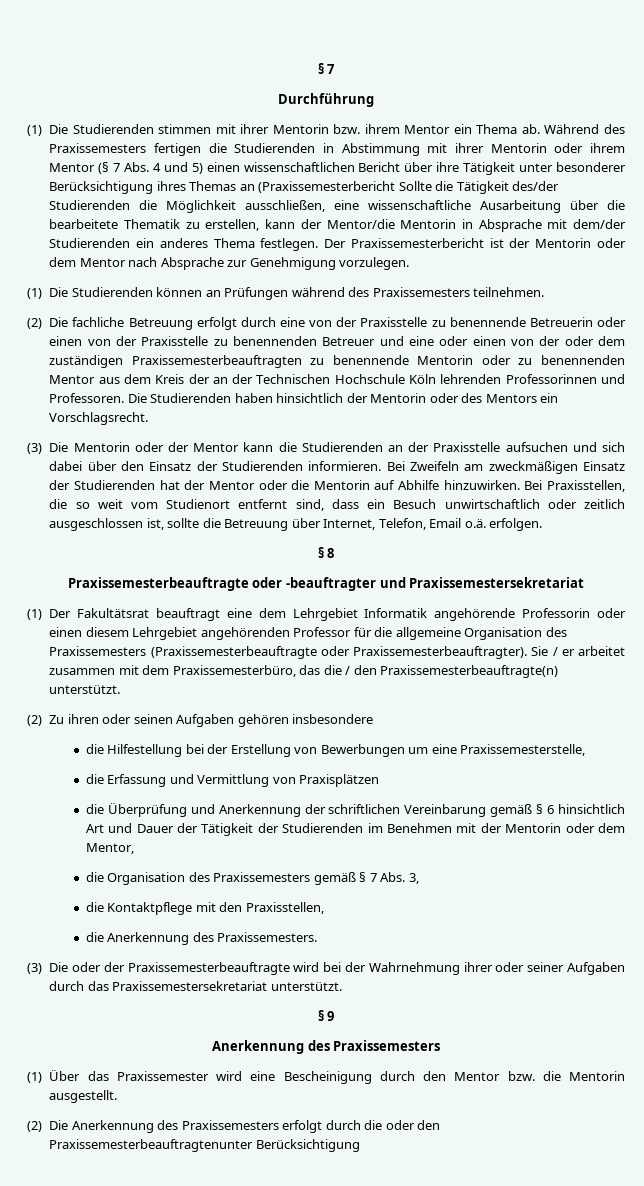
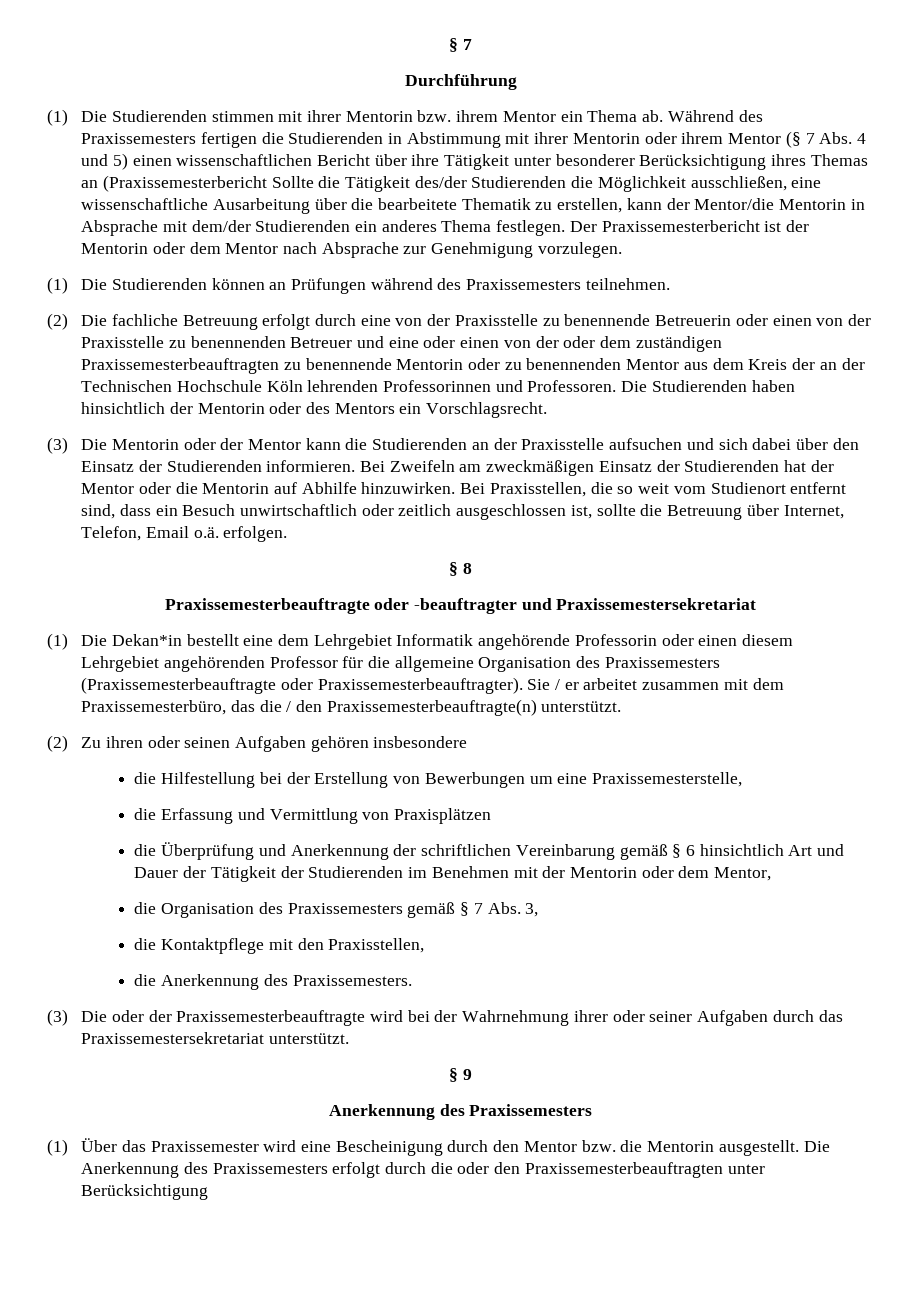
[49,608,221,621] Der Fakultätsrat beauftragt -> [81,634,239,646] Die Dekan*in bestellt
[27,1121,42,1132] // (2) -> (799, 1148) none
[49,1139,254,1152] Praxissemesterbeauftragtenunter -> [524,1162,765,1178] Praxissemesterbeauftragten unter

